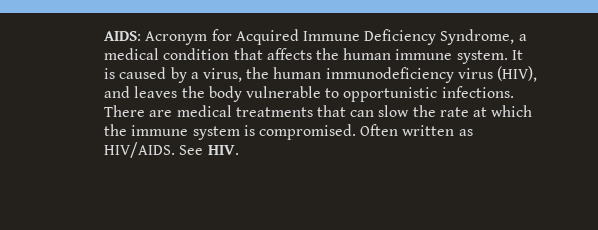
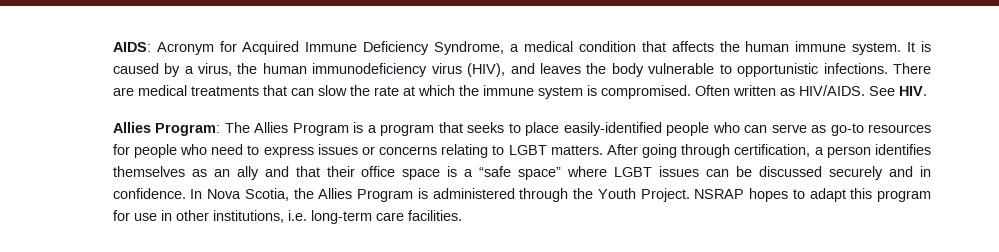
(239, 150) none -> [112,122,931,136] [112,144,932,158] [112,166,931,180] [112,188,931,202] [112,210,462,224] // Allies Program: The Allies Program is a program that seeks to place easily-identified people who can serve as go-to resources for people who need to express issues or concerns relating to LGBT matters. After going through certification, a person identifies themselves as an ally and that their office space is a “safe space” where LGBT issues can be discussed securely and in confidence. In Nova Scotia, the Allies Program is administered through the Youth Project. NSRAP hopes to adapt this program for use in other institutions, i.e. long-term care facilities.

